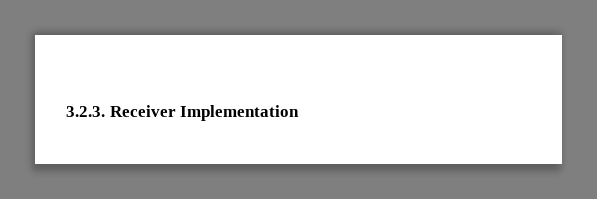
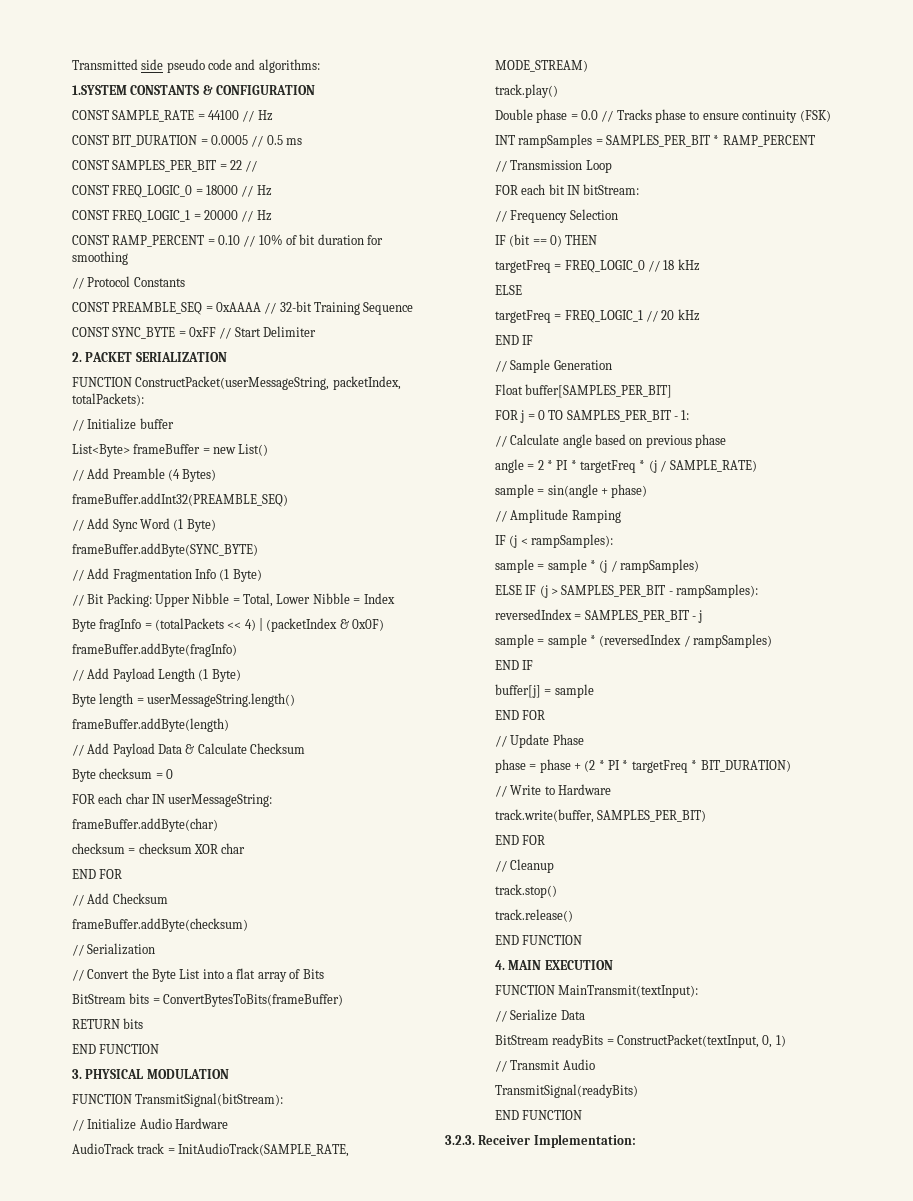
(66, 111) none -> [71,59,320,73] [71,85,315,95] [71,110,273,122] [71,135,303,147] [71,160,258,172] [71,185,272,198] [71,210,272,223] [71,234,384,247] [71,251,128,265] [71,276,185,289] [71,301,414,315] [71,326,317,339] [71,352,227,362] [71,376,401,390] [71,393,144,406] [71,418,174,431] [71,444,269,457] [71,468,217,482] [71,493,288,507] [71,518,216,532] [71,543,258,557] [71,568,262,582] [71,593,395,607] [71,618,385,632] [71,643,237,657] [71,668,241,682] [71,693,295,707] [71,718,229,732] [71,743,306,757] [71,768,173,782] [71,793,273,807] [71,818,218,832] [71,843,246,854] [71,869,123,879] [71,893,168,906] [71,918,248,932] [71,943,156,956] [71,968,324,982] [71,993,343,1007] [71,1018,144,1029] [71,1044,160,1054] [71,1069,229,1079] [71,1093,284,1107] [71,1118,228,1131] [71,1143,349,1157] [494,60,588,72] [494,84,558,98] [494,109,831,123] [494,134,815,148] [494,160,612,173] [494,184,640,195] [494,209,618,223] [494,234,598,247] [494,259,700,273] [494,285,522,295] [494,309,700,323] [494,335,534,345] [494,359,612,373] [494,384,673,398] [494,410,690,423] [494,434,727,448] [494,459,757,473] [494,484,648,498] [494,509,621,523] [494,534,613,548] [494,559,700,573] [494,584,759,598] [494,609,703,623] [494,634,773,648] [494,660,534,670] [494,684,594,698] [494,710,546,720] [494,734,584,748] [494,759,791,773] [494,784,611,797] [494,809,707,823] [494,835,546,845] [494,859,555,873] [494,884,557,898] [494,909,573,922] [494,935,583,945] [494,960,613,970] [494,985,699,998] [494,1009,585,1022] [494,1034,786,1048] [494,1059,595,1072] [494,1084,638,1098] [494,1110,583,1120] Transmitted side pseudo code and algorithms: // 1.SYSTEM CONSTANTS & CONFIGURATION // CONST SAMPLE_RATE = 44100 // Hz // CONST BIT_DURATION = 0.0005 // 0.5 ms // CONST SAMPLES_PER_BIT = 22 // // CONST FREQ_LOGIC_0 = 18000 // Hz // CONST FREQ_LOGIC_1 = 20000 // Hz // CONST RAMP_PERCENT = 0.10 // 10% of bit duration for smoothing // // Protocol Constants // CONST PREAMBLE_SEQ = 0xAAAA // 32-bit Training Sequence // CONST SYNC_BYTE = 0xFF // Start Delimiter // 2. PACKET SERIALIZATION // FUNCTION ConstructPacket(userMessageString, packetIndex, totalPackets): // // Initialize buffer // List<Byte> frameBuffer = new List() // // Add Preamble (4 Bytes) // frameBuffer.addInt32(PREAMBLE_SEQ) // // Add Sync Word (1 Byte) // frameBuffer.addByte(SYNC_BYTE) // // Add Fragmentation Info (1 Byte) // // Bit Packing: Upper Nibble = Total, Lower Nibble = Index // Byte fragInfo = (totalPackets << 4) | (packetIndex & 0x0F) // frameBuffer.addByte(fragInfo) // // Add Payload Length (1 Byte) // Byte length = userMessageString.length() // frameBuffer.addByte(length) // // Add Payload Data & Calculate Checksum // Byte checksum = 0 // FOR each char IN userMessageString: // frameBuffer.addByte(char) // checksum = checksum XOR char // END FOR // // Add Checksum // frameBuffer.addByte(checksum) // // Serialization // // Convert the Byte List into a flat array of Bits // BitStream bits = ConvertBytesToBits(frameBuffer) // RETURN bits // END FUNCTION // 3. PHYSICAL MODULATION // FUNCTION TransmitSignal(bitStream): // // Initialize Audio Hardware // AudioTrack track = InitAudioTrack(SAMPLE_RATE, MODE_STREAM) // track.play() // Double phase = 0.0 // Tracks phase to ensure continuity (FSK) // INT rampSamples = SAMPLES_PER_BIT * RAMP_PERCENT // // Transmission Loop // FOR each bit IN bitStream: // // Frequency Selection // IF (bit == 0) THEN // targetFreq = FREQ_LOGIC_0 // 18 kHz // ELSE // targetFreq = FREQ_LOGIC_1 // 20 kHz // END IF // // Sample Generation // Float buffer[SAMPLES_PER_BIT] // FOR j = 0 TO SAMPLES_PER_BIT - 1: // // Calculate angle based on previous phase // angle = 2 * PI * targetFreq * (j / SAMPLE_RATE) // sample = sin(angle + phase) // // Amplitude Ramping // IF (j < rampSamples): // sample = sample * (j / rampSamples) // ELSE IF (j > SAMPLES_PER_BIT - rampSamples): // reversedIndex = SAMPLES_PER_BIT - j // sample = sample * (reversedIndex / rampSamples) // END IF // buffer[j] = sample // END FOR // // Update Phase // phase = phase + (2 * PI * targetFreq * BIT_DURATION) // // Write to Hardware // track.write(buffer, SAMPLES_PER_BIT) // END FOR // // Cleanup // track.stop() // track.release() // END FUNCTION // 4. MAIN EXECUTION // FUNCTION MainTransmit(textInput): // // Serialize Data // BitStream readyBits = ConstructPacket(textInput, 0, 1) // // Transmit Audio // TransmitSignal(readyBits) // END FUNCTION //
[180,105,300,121] Implementation -> [533,1134,636,1148] Implementation:

